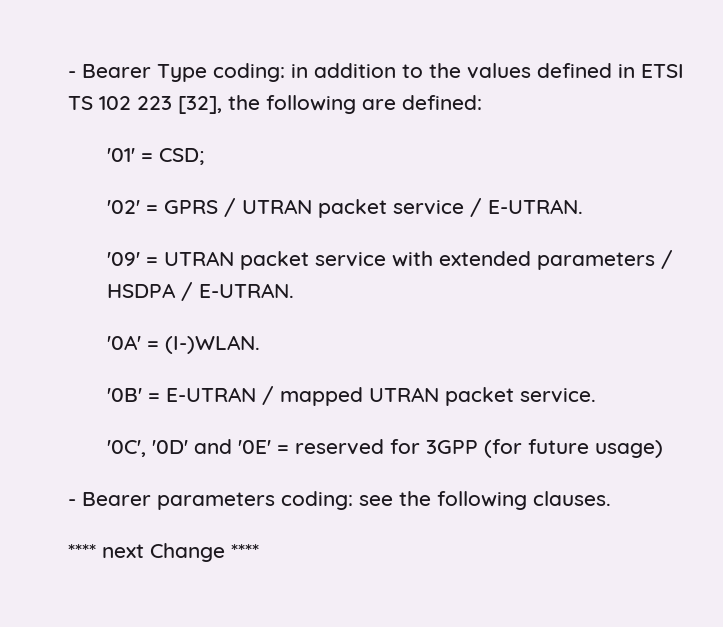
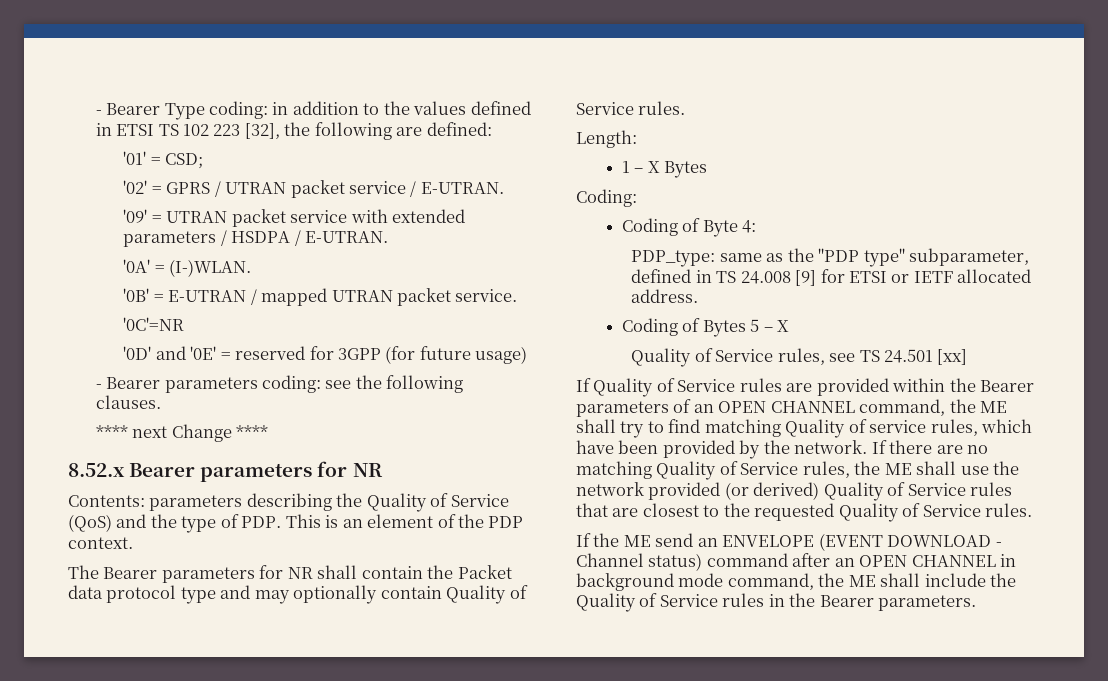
[106,440,146,457] '0C', -> [123,317,185,331] '0C'=NR //
(260, 551) none -> [68,461,383,482] [68,493,509,512] [68,514,524,533] [68,537,133,549] [68,565,512,583] [68,585,528,604] [576,101,686,115] [576,130,637,148] [621,161,708,178] [576,189,637,207] [621,218,757,237] [631,248,1029,267] [631,269,1032,286] [631,289,699,303] [621,318,790,337] [631,348,968,367] [576,378,1035,397] [576,399,1008,417] [576,419,1033,438] [576,440,989,459] [576,461,1020,480] [576,482,1013,501] [576,503,1033,522] [576,533,1002,551] [576,553,1017,571] [576,573,1017,591] [576,593,977,612] // 8.52.x Bearer parameters for NR // Contents: parameters describing the Quality of Service (QoS) and the type of PDP. This is an element of the PDP context. // The Bearer parameters for NR shall contain the Packet data protocol type and may optionally contain Quality of Service rules. // Length: // 1 – X Bytes // Coding: // Coding of Byte 4: // PDP_type: same as the "PDP type" subparameter, defined in TS 24.008 [9] for ETSI or IETF allocated address. // Coding of Bytes 5 – X // Quality of Service rules, see TS 24.501 [xx] // If Quality of Service rules are provided within the Bearer parameters of an OPEN CHANNEL command, the ME shall try to find matching Quality of service rules, which have been provided by the network. If there are no matching Quality of Service rules, the ME shall use the network provided (or derived) Quality of Service rules that are closest to the requested Quality of Service rules. // If the ME send an ENVELOPE (EVENT DOWNLOAD - Channel status) command after an OPEN CHANNEL in background mode command, the ME shall include the Quality of Service rules in the Bearer parameters.

